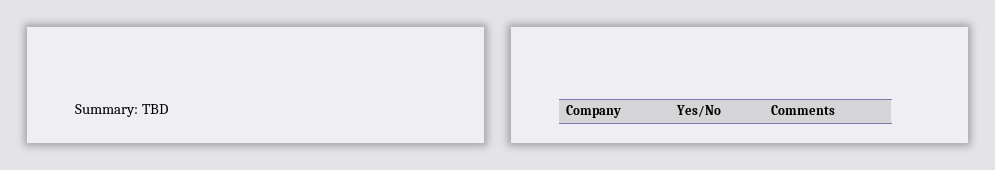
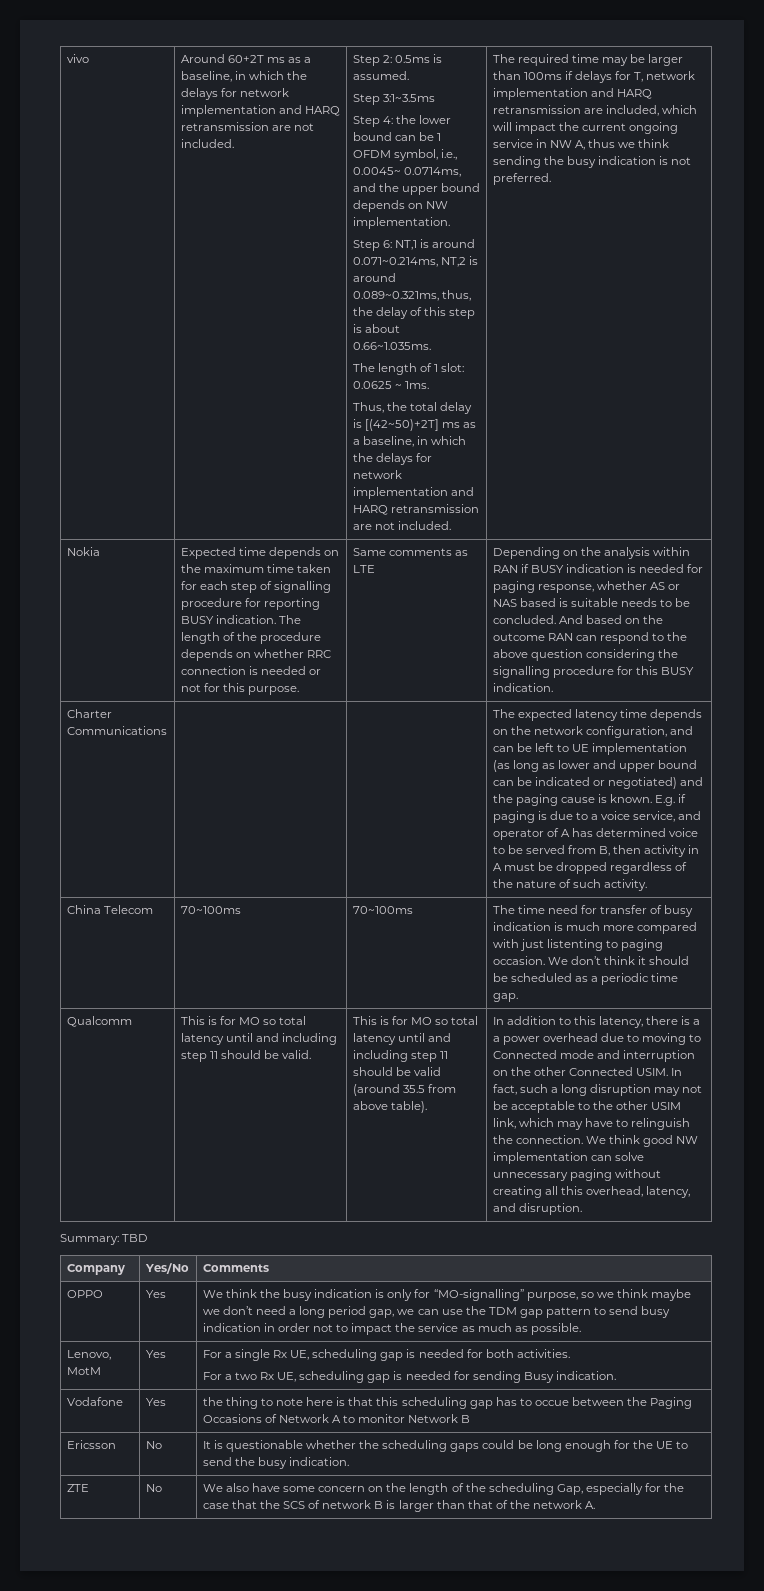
(75, 110) none -> [66,54,89,63] [180,54,312,63] [180,71,308,82] [180,88,289,100] [180,105,340,117] [180,122,314,131] [180,139,234,148] [352,54,443,66] [352,71,409,80] [352,94,435,105] [352,115,452,127] [352,132,442,141] [352,149,457,161] [352,167,461,177] [352,183,481,195] [352,200,448,212] [352,217,450,229] [352,239,476,251] [352,256,478,267] [352,273,396,282] [352,290,471,301] [352,307,476,319] [352,324,400,333] [352,342,431,350] [352,363,465,375] [352,381,429,389] [352,402,473,414] [352,419,477,431] [352,436,467,447] [352,453,432,465] [352,470,402,479] [352,487,474,499] [352,504,479,515] [352,521,451,530] [492,54,684,66] [492,71,696,83] [492,88,652,100] [492,105,698,116] [492,122,679,134] [492,139,670,150] [492,156,692,168] [492,173,551,185] [66,547,100,556] [180,547,340,559] [180,564,332,573] [180,581,332,593] [180,598,320,610] [180,615,301,624] [180,632,322,644] [180,649,332,661] [180,666,322,675] [180,683,300,695] [352,548,468,556] [352,565,375,573] [492,547,691,559] [492,564,704,573] [492,581,681,593] [492,598,691,607] [492,615,664,624] [492,632,688,644] [492,649,679,661] [492,666,695,678] [492,683,553,692] [66,709,112,718] [66,726,167,735] [492,709,703,721] [492,726,694,738] [492,743,688,755] [492,760,698,772] [492,777,704,789] [492,794,687,806] [492,811,702,823] [492,828,699,840] [492,845,700,857] [492,862,688,874] [492,879,648,891] [66,905,153,914] [180,906,241,914] [352,906,413,914] [492,905,694,917] [492,922,698,934] [492,939,664,951] [492,956,690,965] [492,973,679,985] [492,993,518,1002] [66,1016,132,1027] [180,1016,307,1025] [180,1033,338,1045] [180,1050,312,1062] [352,1016,479,1025] [352,1033,451,1045] [352,1050,448,1062] [352,1067,441,1076] [352,1084,456,1096] [352,1101,427,1113] [492,1016,701,1028] [492,1033,702,1045] [492,1050,696,1062] [492,1067,683,1076] [492,1084,703,1096] [492,1101,682,1113] [492,1118,691,1130] [492,1135,699,1147] [492,1152,644,1164] [492,1169,661,1181] [492,1186,691,1198] [492,1203,582,1215] vivo | Around 60+2T ms as a baseline, in which the delays for network implementation and HARQ retransmission are not included. | Step 2: 0.5ms is assumed. // Step 3:1~3.5ms // Step 4: the lower bound can be 1 OFDM symbol, i.e., 0.0045~ 0.0714ms, and the upper bound depends on NW implementation. // Step 6: NT,1 is around 0.071~0.214ms, NT,2 is around 0.089~0.321ms, thus, the delay of this step is about 0.66~1.035ms. // The length of 1 slot: 0.0625 ~ 1ms. // Thus, the total delay is [(42~50)+2T] ms as a baseline, in which the delays for network implementation and HARQ retransmission are not included. | The required time may be larger than 100ms if delays for T, network implementation and HARQ retransmission are included, which will impact the current ongoing service in NW A, thus we think sending the busy indication is not preferred. // Nokia | Expected time depends on the maximum time taken for each step of signalling procedure for reporting BUSY indication. The length of the procedure depends on whether RRC connection is needed or not for this purpose. | Same comments as LTE | Depending on the analysis within RAN if BUSY indication is needed for paging response, whether AS or NAS based is suitable needs to be concluded. And based on the outcome RAN can respond to the above question considering the signalling procedure for this BUSY indication. // Charter Communications | | | The expected latency time depends on the network configuration, and can be left to UE implementation (as long as lower and upper bound can be indicated or negotiated) and the paging cause is known. E.g. if paging is due to a voice service, and operator of A has determined voice to be served from B, then activity in A must be dropped regardless of the nature of such activity. // China Telecom | 70~100ms | 70~100ms | The time need for transfer of busy indication is much more compared with just listenting to paging occasion. We don’t think it should be scheduled as a periodic time gap. // Qualcomm | This is for MO so total latency until and including step 11 should be valid. | This is for MO so total latency until and including step 11 should be valid (around 35.5 from above table). | In addition to this latency, there is a a power overhead due to moving to Connected mode and interruption on the other Connected USIM. In fact, such a long disruption may not be acceptable to the other USIM link, which may have to relinguish the connection. We think good NW implementation can solve unnecessary paging without creating all this overhead, latency, and disruption. //
(835, 110) none -> [66,1290,103,1298] [145,1290,166,1298] [202,1289,692,1301] [202,1306,671,1318] [202,1323,581,1335] [66,1350,111,1360] [66,1367,101,1375] [145,1350,166,1358] [202,1349,570,1361] [202,1371,617,1383] [66,1397,123,1406] [145,1398,166,1406] [202,1397,693,1409] [202,1414,471,1423] [66,1440,116,1449] [145,1441,162,1449] [202,1440,689,1452] [202,1457,350,1469] [66,1484,89,1492] [145,1484,162,1492] [202,1483,685,1495] [202,1500,596,1512] // OPPO | Yes | We think the busy indication is only for “MO-signalling” purpose, so we think maybe we don’t need a long period gap, we can use the TDM gap pattern to send busy indication in order not to impact the service as much as possible. // Lenovo, MotM | Yes | For a single Rx UE, scheduling gap is needed for both activities. // For a two Rx UE, scheduling gap is needed for sending Busy indication. // Vodafone | Yes | the thing to note here is that this scheduling gap has to occue between the Paging Occasions of Network A to monitor Network B // Ericsson | No | It is questionable whether the scheduling gaps could be long enough for the UE to send the busy indication. // ZTE | No | We also have some concern on the length of the scheduling Gap, especially for the case that the SCS of network B is larger than that of the network A.

